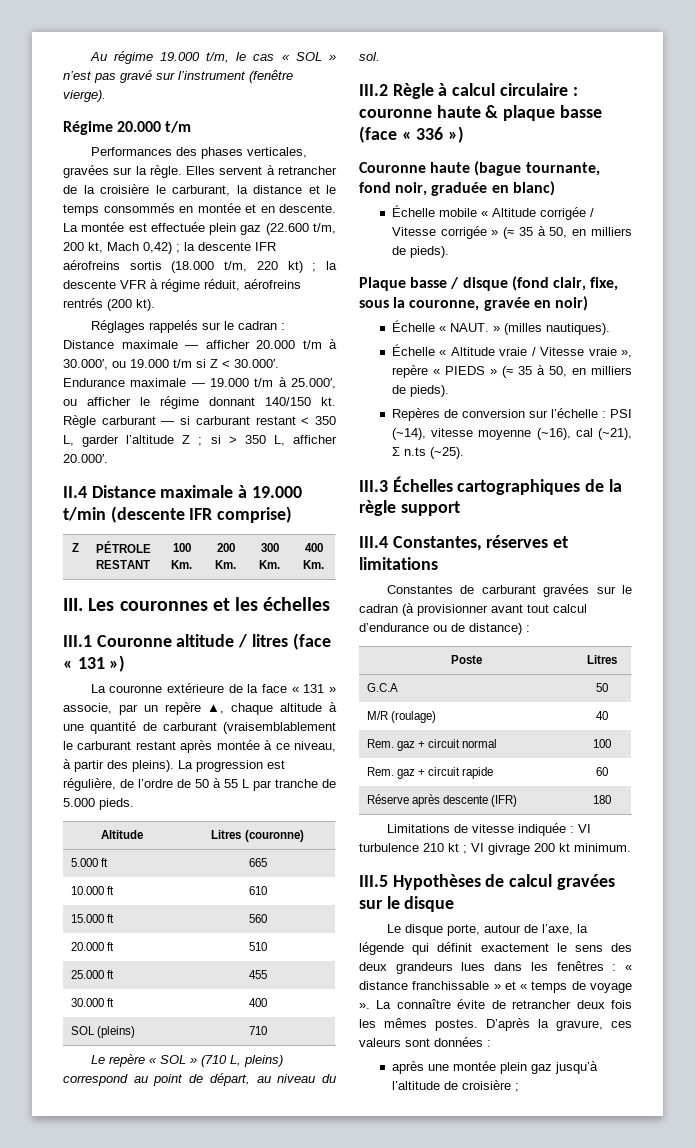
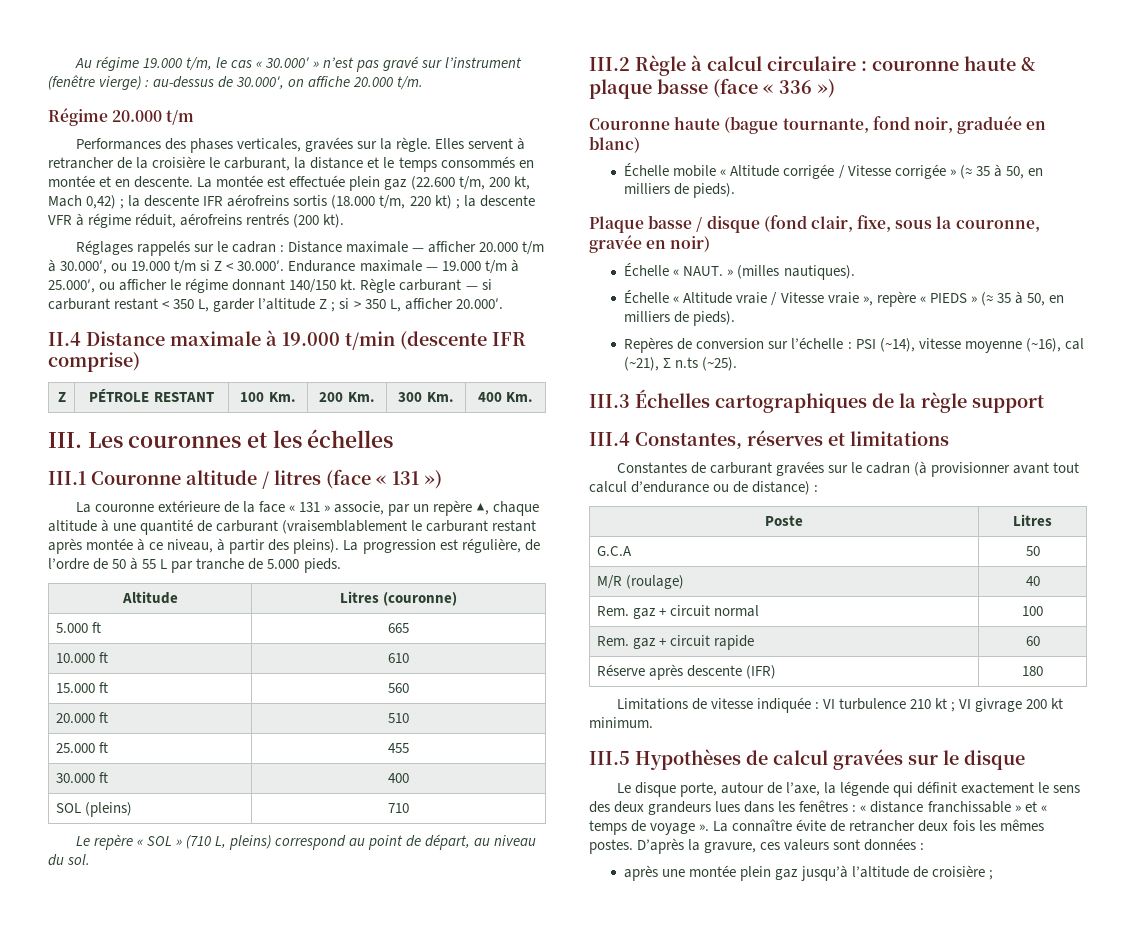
[295,52,322,61] SOL -> [265,57,310,68] 30.000′
[63,90,106,102] vierge). -> [99,76,424,90] vierge) : au-dessus de 30.000′, on affiche 20.000 t/m.

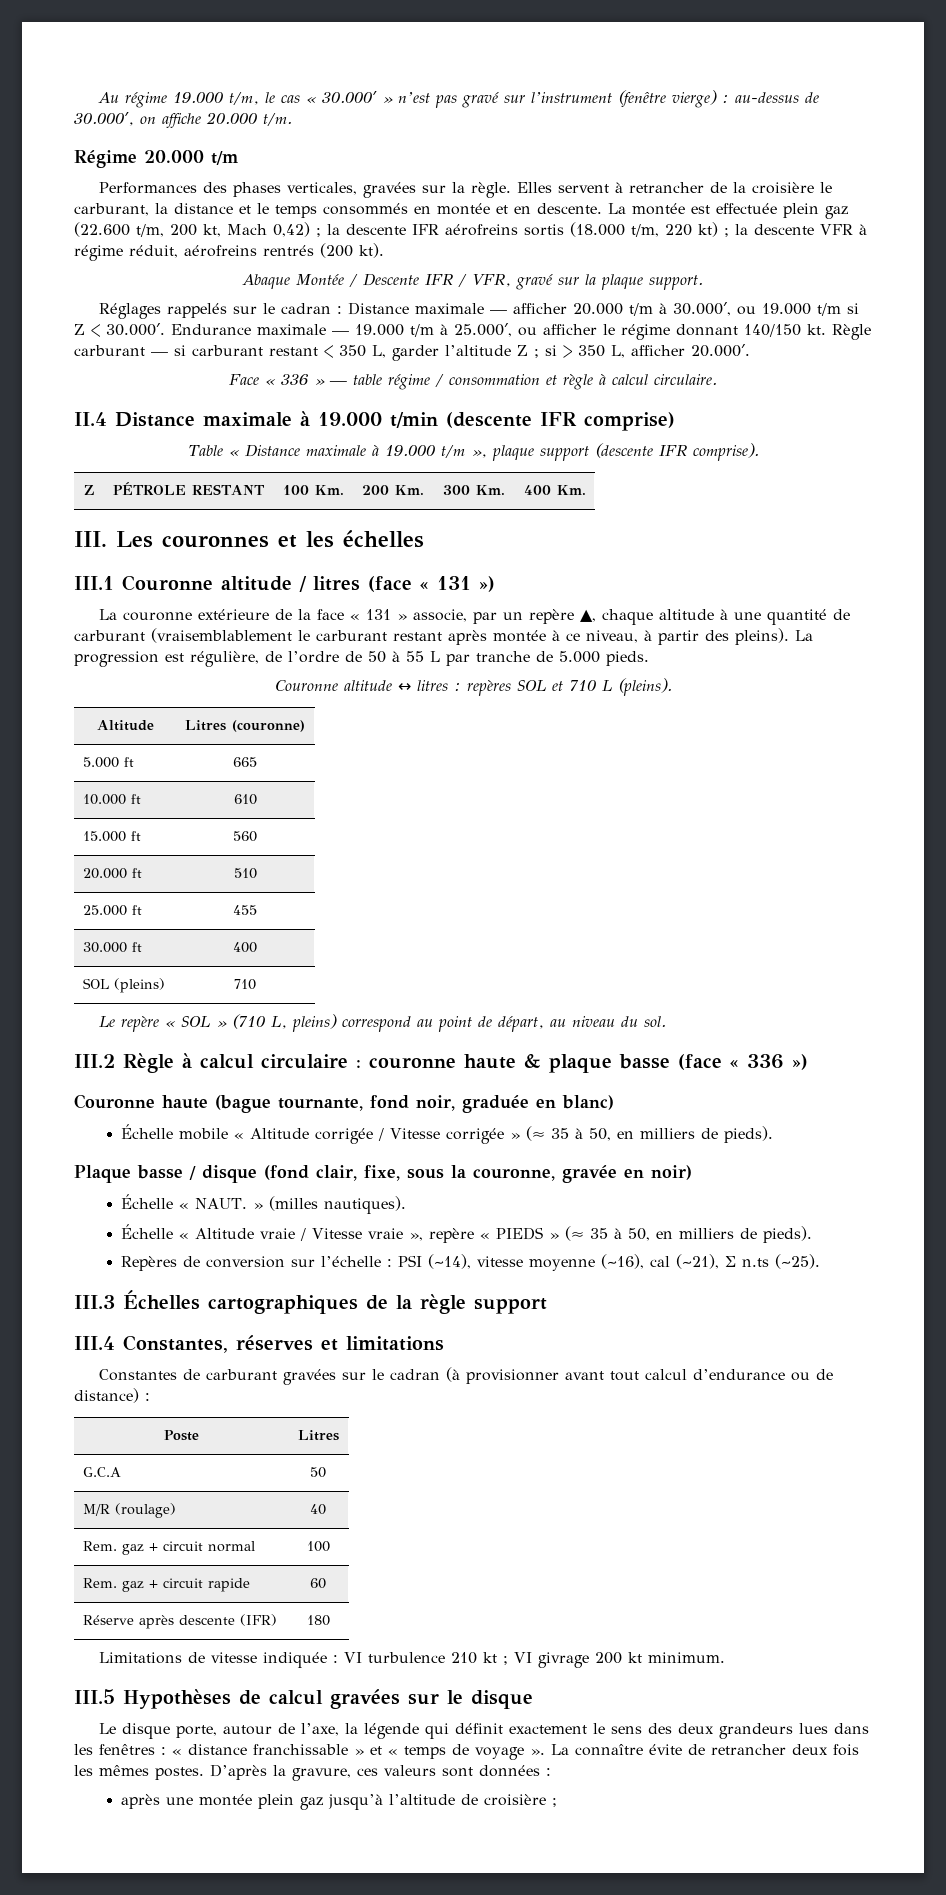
(345, 221) none -> [242,273,703,290] // Abaque Montée / Descente IFR / VFR, gravé sur la plaque support.
(503, 303) none -> [229,374,717,390] // Face « 336 » — table régime / consommation et règle à calcul circulaire.
(140, 362) none -> [187,443,759,461] // Table « Distance maximale à 19.000 t/m », plaque support (descente IFR comprise).
(341, 565) none -> [274,678,672,696] // Couronne altitude ↔ litres : repères SOL et 710 L (pleins).

